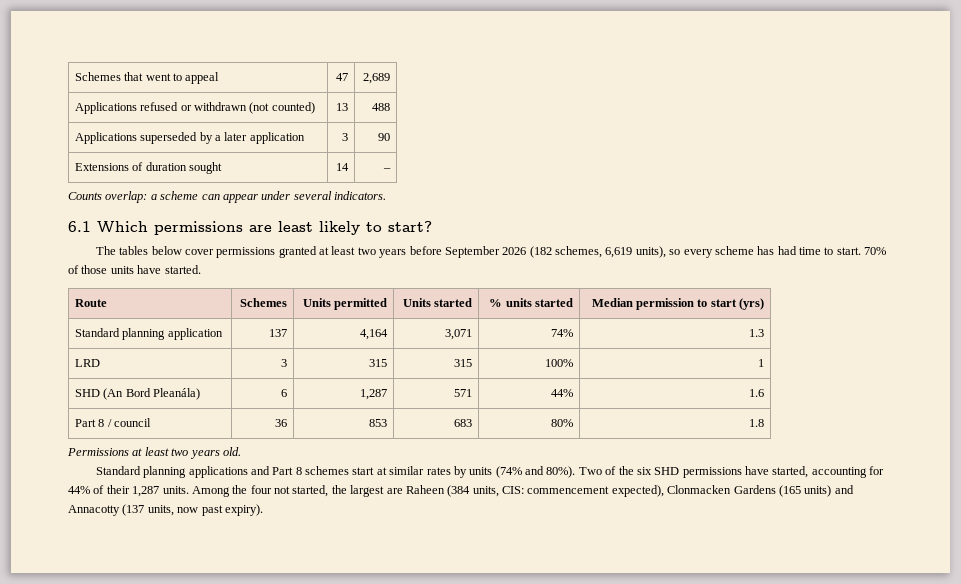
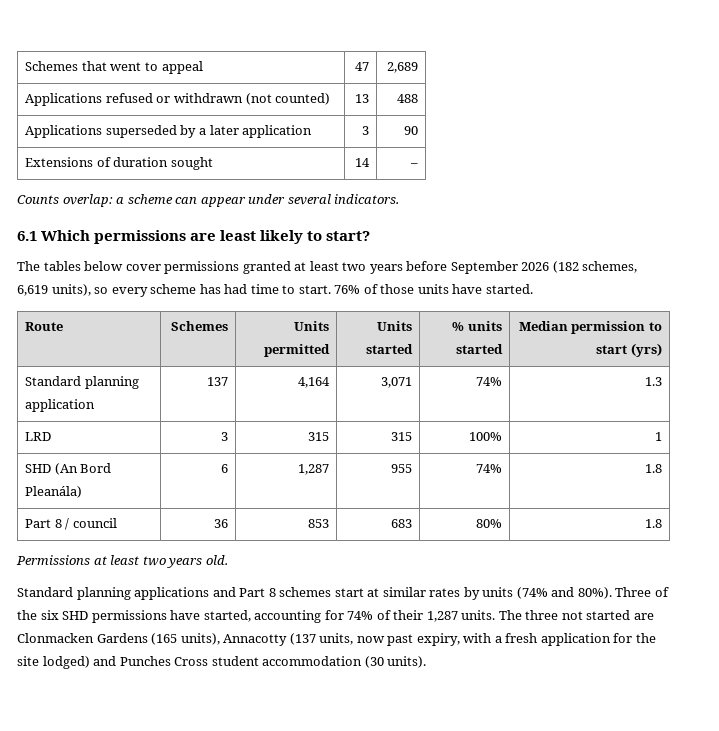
[864,247,887,255] 70% -> [334,285,361,294] 76%
[454,389,473,397] [551,389,574,397] [749,389,765,397] 571 | 44% | 1.6 -> [390,464,412,473] [475,464,502,473] [644,464,662,473] 955 | 74% | 1.8
[578,467,602,475] Two -> [615,587,652,597] Three
[68,486,90,494] 44% -> [347,611,374,620] 74%
[191,485,664,497] Among the four not started, the largest are Raheen (384 units, CIS: commencement expected), -> [498,610,654,620] The three not started are
[804,485,854,497] units) and -> [180,633,220,645] units),
[224,504,263,516] expiry). -> [416,633,656,646] [17,656,427,669] expiry, with a fresh application for the site lodged) and Punches Cross student accommodation (30 units).

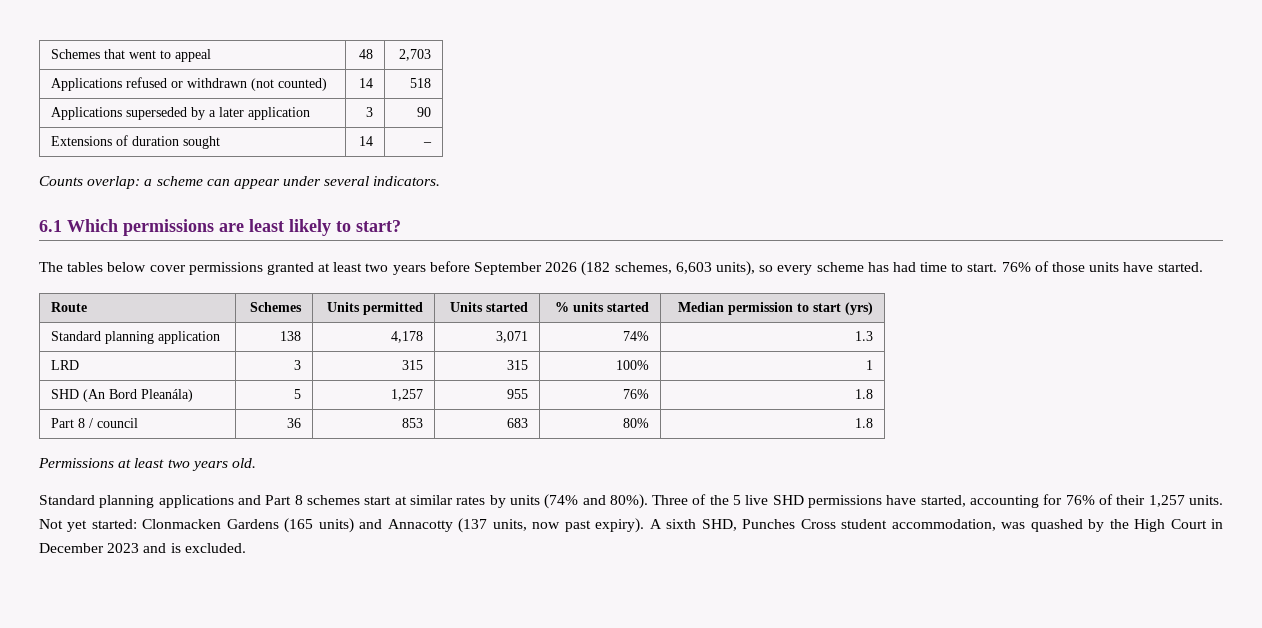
[354,62,369,71] [386,62,418,73] 47 | 2,689 -> [358,49,373,59] [398,49,431,61] 48 | 2,703
[354,94,369,103] [396,94,418,103] 13 | 488 -> [358,78,373,88] [409,78,431,88] 14 | 518
[17,285,48,296] 6,619 -> [675,262,712,274] 6,603
[206,377,228,386] [297,377,330,388] 137 | 4,164 -> [279,331,301,341] [390,331,423,343] 138 | 4,178
[220,464,228,473] [297,464,329,475] 6 | 1,287 -> [293,389,301,399] [390,389,423,401] 5 | 1,257
[475,464,502,473] 74% -> [622,389,649,399] 76%
[40,610,59,620] six -> [733,495,769,505] 5 live
[347,611,374,620] 74% -> [1065,495,1095,505] 76%
[426,610,654,622] 1,287 units. The three not started are -> [1148,495,1224,507] [39,519,137,532] 1,257 units. Not yet started:
[180,633,220,645] units), -> [318,518,383,533] units) and
[416,633,656,646] [17,656,427,669] expiry, with a fresh application for the site lodged) and Punches Cross student accommodation (30 units). -> [595,518,1224,533] [39,543,246,553] expiry). A sixth SHD, Punches Cross student accommodation, was quashed by the High Court in December 2023 and is excluded.

